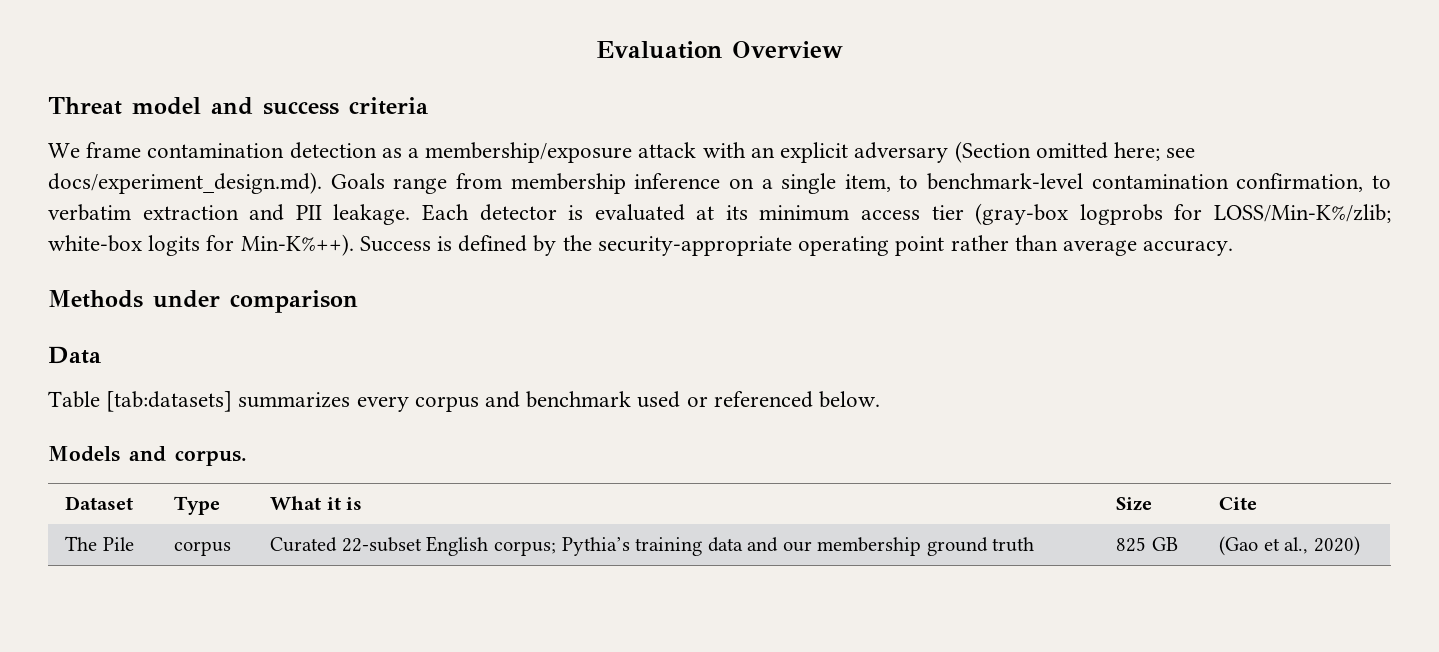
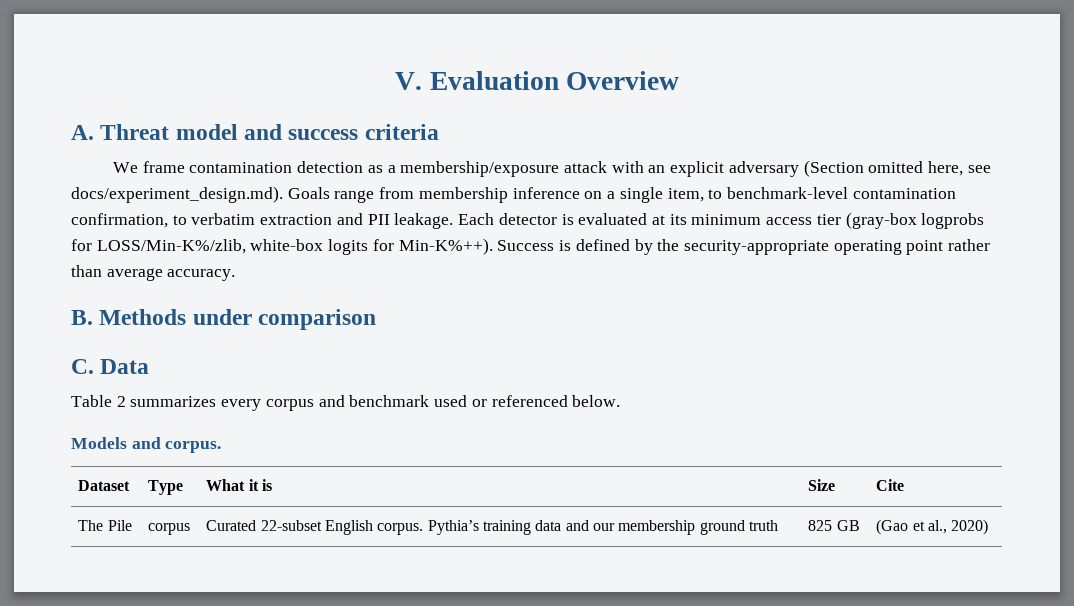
(596, 50) none -> [395,72,423,90] V.
(843, 49) none -> [71,125,94,140] A.
[1113,142,1160,161] here; -> [928,161,964,176] here,
[1214,204,1391,223] LOSS/Min-K%/zlib; -> [96,239,246,254] LOSS/Min-K%/zlib,
(1234, 248) none -> [71,310,93,325] B.
(358, 301) none -> [71,359,94,374] C.
[106,391,233,412] [tab:datasets] -> [116,396,126,407] 2
[494,541,557,556] corpus; -> [377,523,424,535] corpus.

